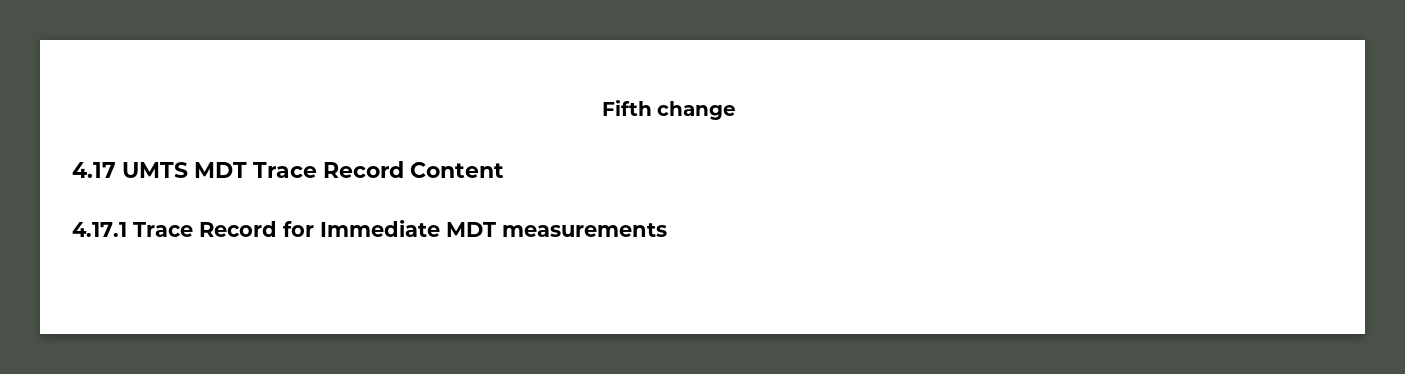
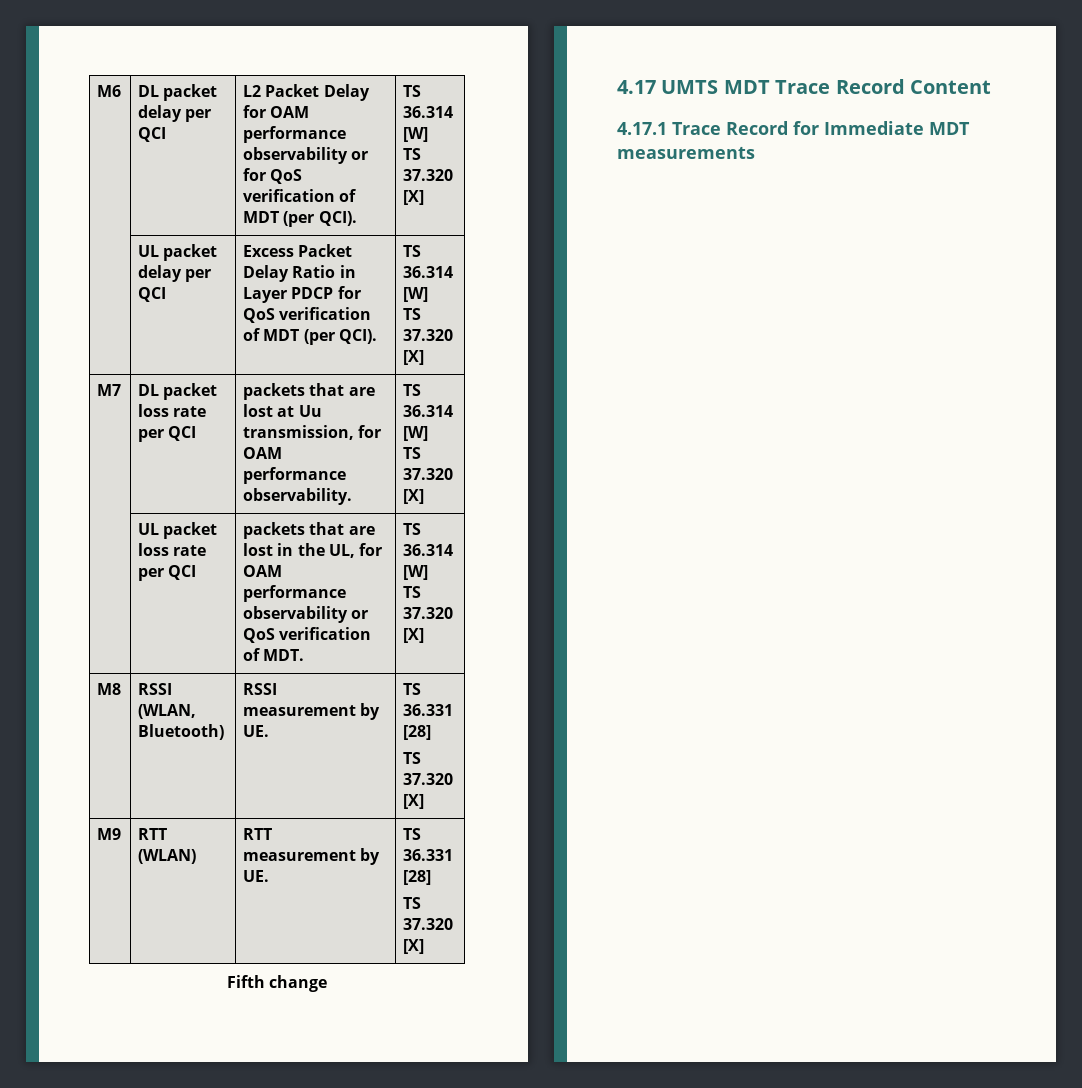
(601, 108) none -> [97,85,122,97] [138,84,218,101] [138,105,212,122] [138,127,167,142] [243,84,370,101] [243,105,310,118] [243,126,347,143] [243,147,369,164] [243,168,303,184] [243,189,357,202] [243,211,357,227] [403,85,422,97] [403,106,454,118] [403,127,429,142] [403,148,422,160] [403,169,454,181] [403,190,425,205] [138,244,218,261] [138,265,212,282] [138,287,167,302] [243,244,353,257] [243,265,356,282] [243,286,361,303] [243,307,372,323] [243,328,378,345] [403,245,422,257] [403,266,454,278] [403,287,429,302] [403,308,422,320] [403,329,454,341] [403,350,425,365] [97,384,122,396] [138,383,218,400] [138,404,207,417] [138,426,197,442] [243,383,375,400] [243,404,322,417] [243,425,382,440] [243,447,283,459] [243,467,347,484] [243,488,353,505] [403,384,422,396] [403,405,454,417] [403,426,429,441] [403,447,422,459] [403,468,454,480] [403,489,425,504] [138,522,218,539] [138,543,207,556] [138,565,197,581] [243,522,375,539] [243,543,383,558] [243,565,283,577] [243,585,347,602] [243,606,369,623] [243,627,372,643] [243,648,305,661] [403,523,422,535] [403,544,454,556] [403,565,429,580] [403,586,422,598] [403,607,454,619] [403,628,425,643] [97,683,122,695] [138,683,173,695] [138,704,197,719] [138,724,225,740] [243,683,278,695] [243,703,381,720] [243,725,270,737] [403,683,422,695] [403,704,454,716] [403,725,432,740] [403,752,422,764] [403,773,454,785] [403,794,425,809] [97,828,122,840] [138,828,168,840] [138,849,197,864] [243,828,273,840] [243,848,381,865] [243,870,270,882] [403,828,422,840] [403,849,454,861] [403,870,432,885] [403,897,422,909] [403,918,454,930] [403,939,425,954] M6 | DL packet delay per QCI | L2 Packet Delay for OAM performance observability or for QoS verification of MDT (per QCI). | TS 36.314 [W] // TS 37.320 [X] // | UL packet delay per QCI | Excess Packet Delay Ratio in Layer PDCP for QoS verification of MDT (per QCI). | TS 36.314 [W] // TS 37.320 [X] // M7 | DL packet loss rate per QCI | packets that are lost at Uu transmission, for OAM performance observability. | TS 36.314 [W] // TS 37.320 [X] // | UL packet loss rate per QCI | packets that are lost in the UL, for OAM performance observability or QoS verification of MDT. | TS 36.314 [W] // TS 37.320 [X] // M8 | RSSI (WLAN, Bluetooth) | RSSI measurement by UE. | TS 36.331 [28] // TS 37.320 [X] // M9 | RTT (WLAN) | RTT measurement by UE. | TS 36.331 [28] // TS 37.320 [X] //

